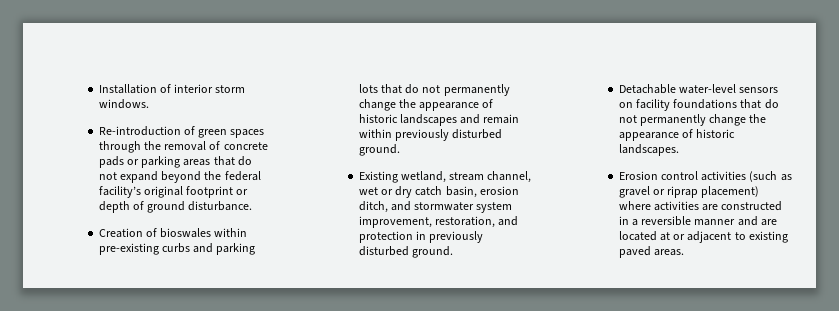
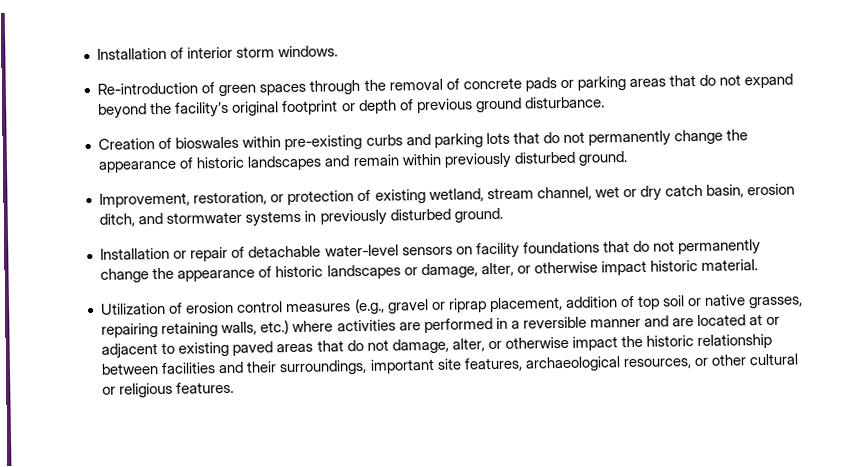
[224,171,261,181] federal -> (173, 108) none
(144, 205) none -> [416,98,473,114] previous
[358,171,398,183] Existing -> [99,189,426,208] Improvement, restoration, or protection of existing
[476,202,513,213] [358,216,519,228] [358,231,413,243] system improvement, restoration, and protection -> [245,210,302,227] systems
[618,84,676,94] Detachable -> [100,245,322,262] Installation or repair of detachable
[618,144,679,156] [618,171,792,182] [618,186,760,198] landscapes. // Erosion control activities (such as gravel or riprap placement) -> [326,259,758,280] [101,294,804,315] [101,320,290,338] landscapes or damage, alter, or otherwise impact historic material. // Utilization of erosion control measures (e.g., gravel or riprap placement, addition of top soil or native grasses, repairing retaining walls, etc.)
[721,201,783,211] constructed -> [423,318,493,334] performed
[653,249,684,256] areas. -> [276,333,773,354] [101,353,798,376] [102,381,235,398] areas that do not damage, alter, or otherwise impact the historic relationship between facilities and their surroundings, important site features, archaeological resources, or other cultural or religious features.

